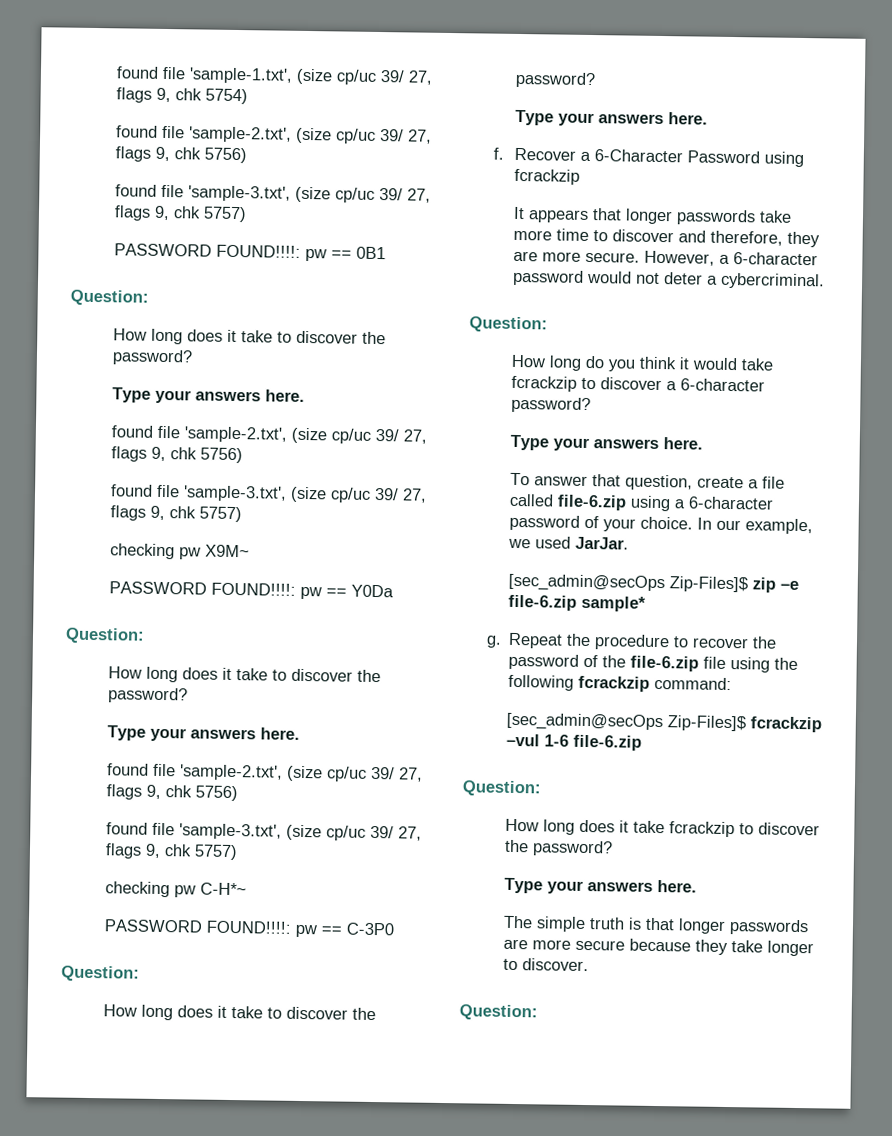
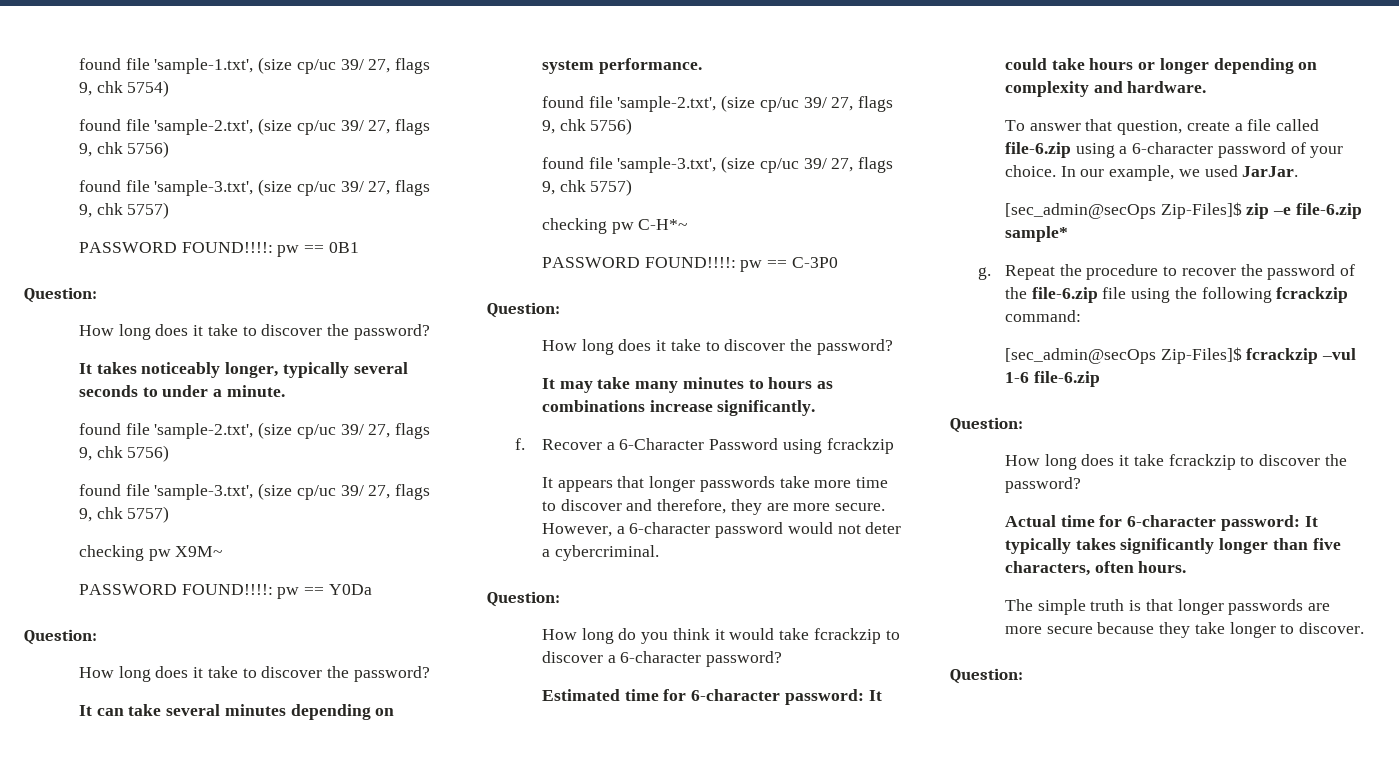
[112,387,306,404] Type your answers here. -> [79,362,408,378] [79,385,285,397] It takes noticeably longer, typically several seconds to under a minute.
[107,725,301,742] Type your answers here. -> [79,704,395,720] [542,58,702,74] It can take several minutes depending on system performance.
[515,109,709,127] Type your answers here. -> [542,377,834,393] [542,400,816,416] It may take many minutes to hours as combinations increase significantly.
[510,434,704,452] Type your answers here. -> [542,689,882,705] [1005,58,1318,74] [1005,81,1207,97] Estimated time for 6-character password: It could take hours or longer depending on complexity and hardware.
[504,877,698,894] Type your answers here. -> [1005,515,1318,531] [1005,538,1341,554] [1005,561,1187,576] Actual time for 6-character password: It typically takes significantly longer than five characters, often hours.

